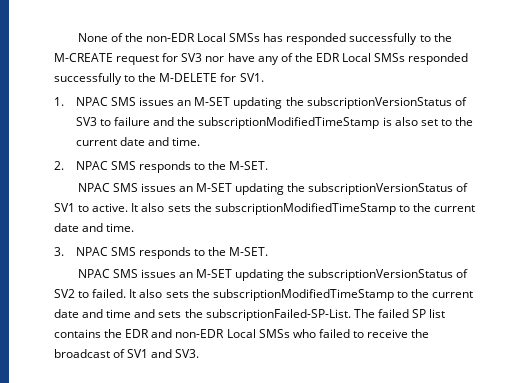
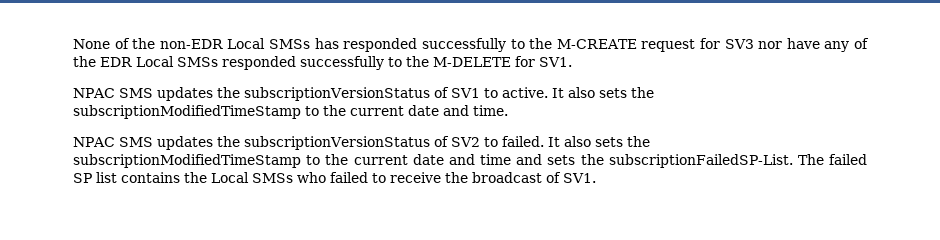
[54,97,467,109] [75,117,473,129] [75,137,201,146] [54,161,269,173] [77,183,285,195] 1. NPAC SMS issues an M-SET updating the subscriptionVersionStatus of SV3 to failure and the subscriptionModifiedTimeStamp is also set to the current date and time. // 2. NPAC SMS responds to the M-SET. // NPAC SMS issues an M-SET updating -> [73,87,213,101] NPAC SMS updates
[54,247,269,259] [77,269,285,281] 3. NPAC SMS responds to the M-SET. // NPAC SMS issues an M-SET updating -> [73,136,213,150] NPAC SMS updates
[205,309,351,321] subscriptionFailed-SP-List. -> [608,154,793,168] subscriptionFailedSP-List.
[125,329,225,338] EDR and non-EDR -> (207, 177) none
[127,349,200,358] SV1 and SV3. -> [563,173,596,183] SV1.

